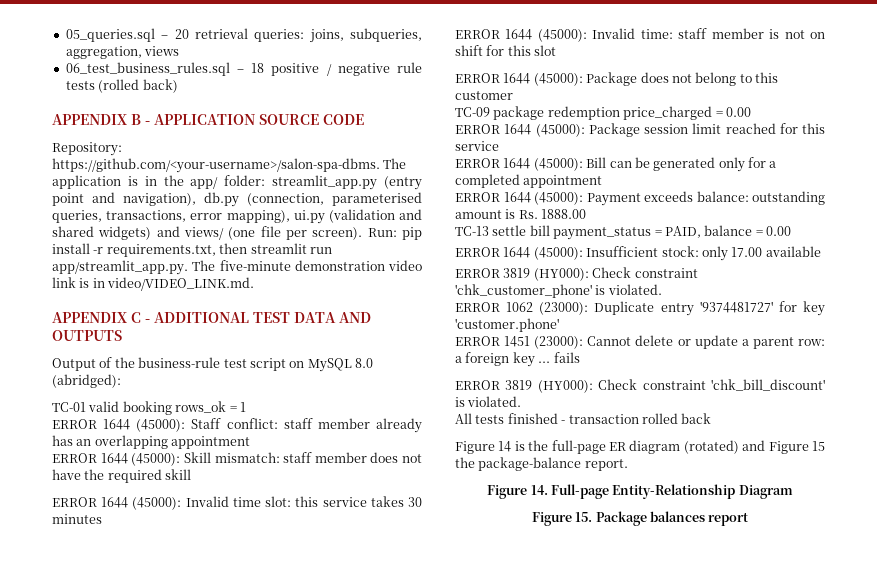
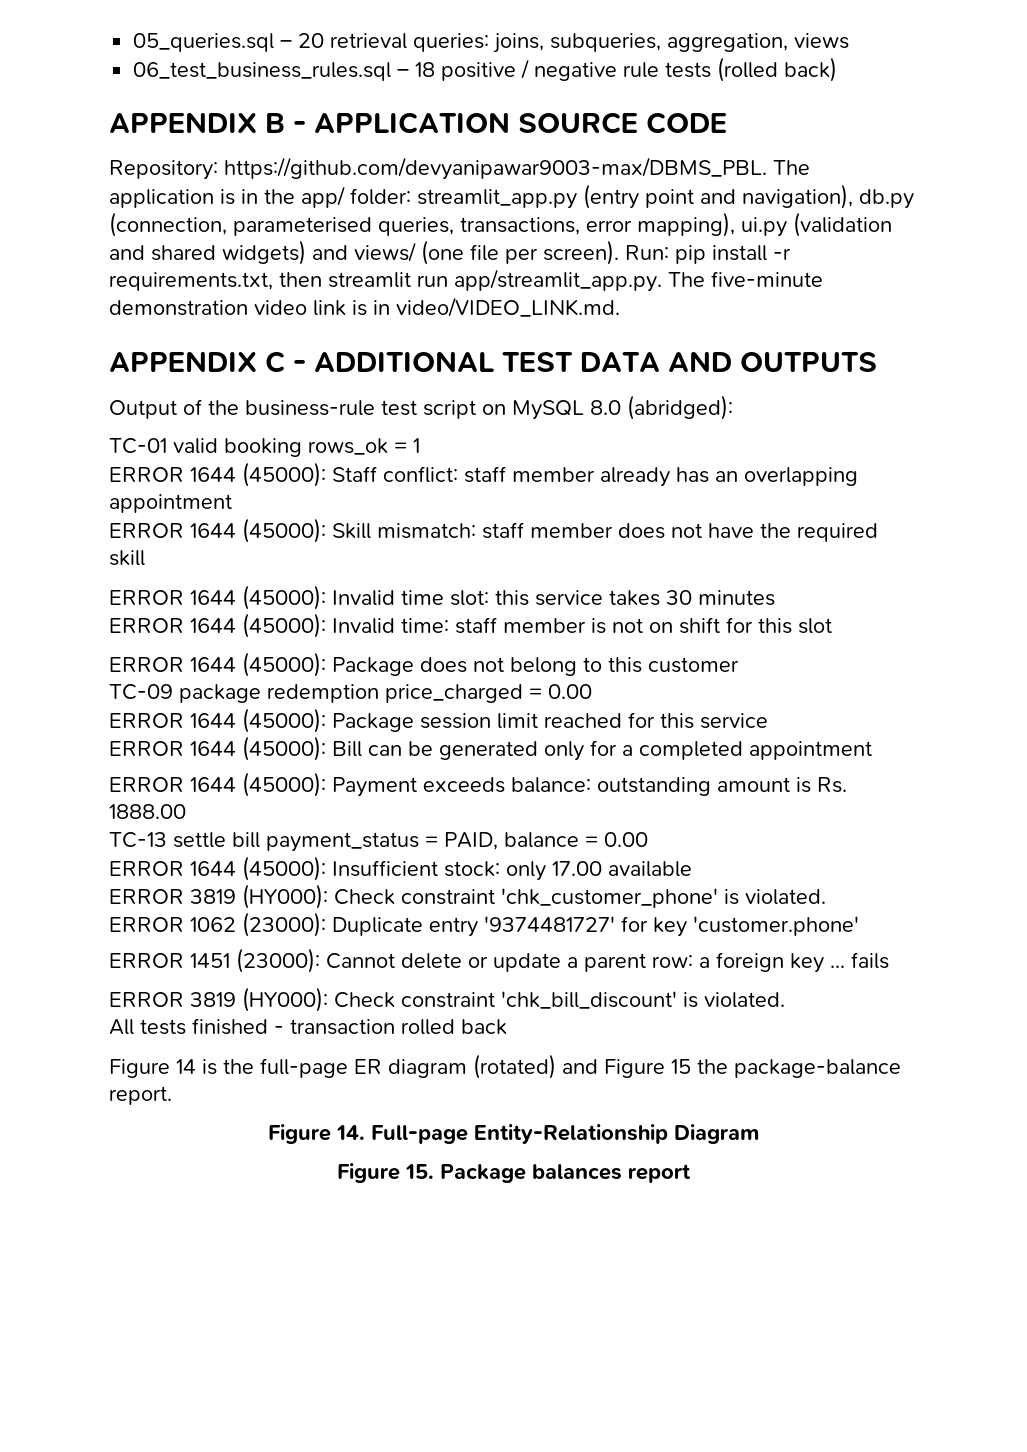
[52,158,380,173] https://github.com/<your-username>/salon-spa-dbms. -> [224,157,767,180] https://github.com/devyanipawar9003-max/DBMS_PBL.

